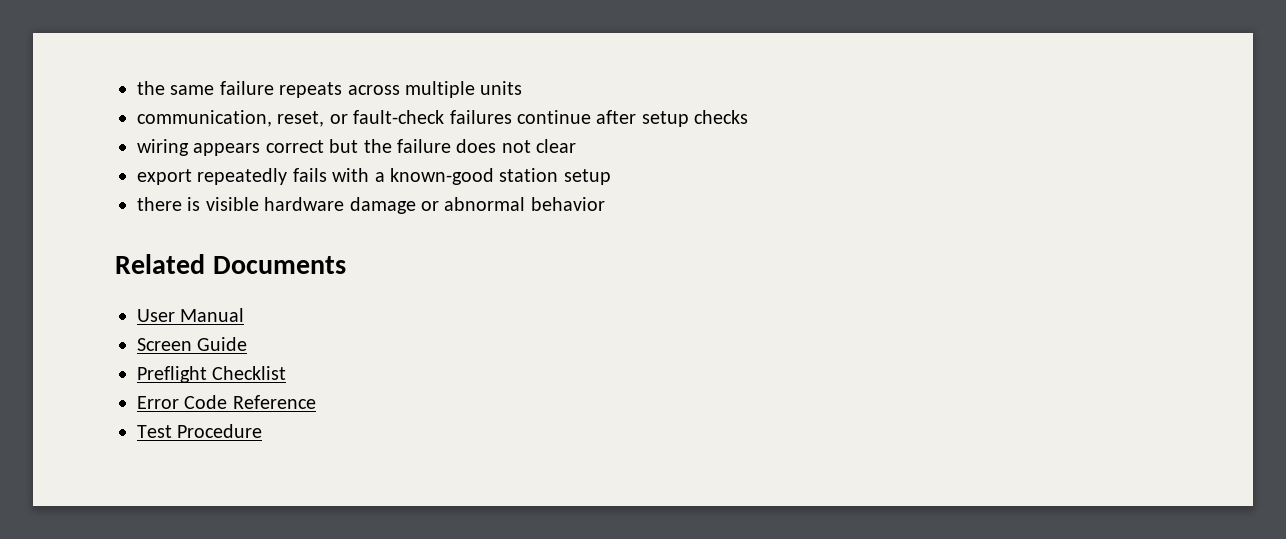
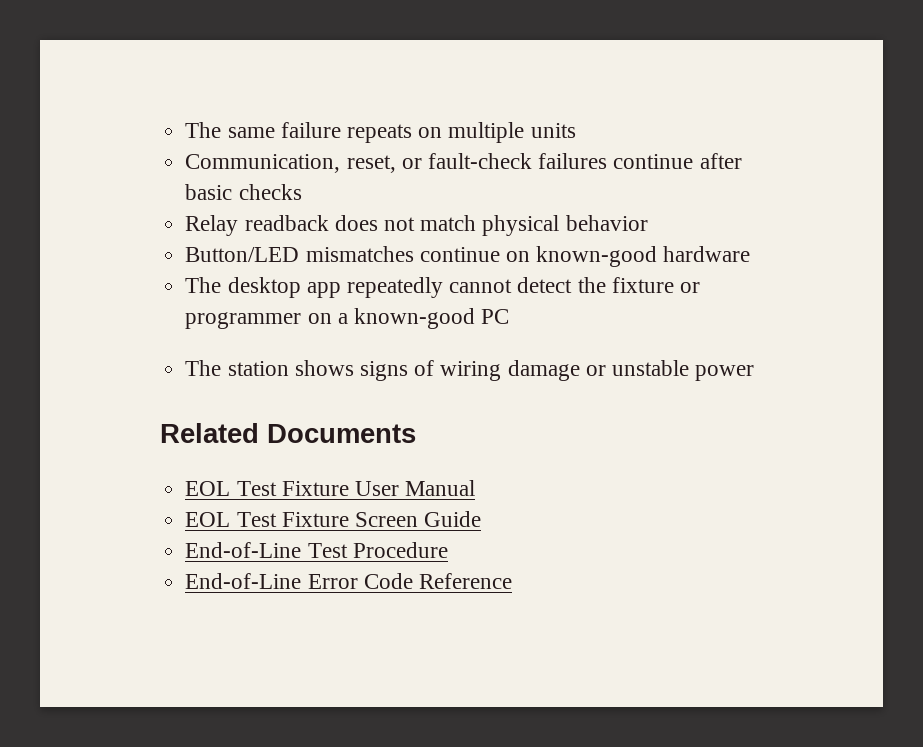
[137,81,165,95] the -> [185,122,222,138] The
[347,85,400,95] across -> [418,127,443,138] on
[137,110,272,127] communication, -> [185,154,341,173] Communication,
[641,111,689,127] setup -> [185,184,233,200] basic
[137,139,577,156] [137,168,611,185] [137,197,605,214] wiring appears correct but the failure does not clear // export repeatedly fails with a known-good station setup // there is visible hardware damage or abnormal behavior -> [185,215,648,236] [185,246,751,267] [185,277,700,298] [185,308,510,329] [185,360,755,381] Relay readback does not match physical behavior // Button/LED mismatches continue on known-good hardware // The desktop app repeatedly cannot detect the fixture or programmer on a known-good PC // The station shows signs of wiring damage or unstable power
(346, 265) none -> [185,481,349,496] EOL Test Fixture
(245, 315) none -> [185,512,349,527] EOL Test Fixture
[137,366,287,383] Preflight Checklist // -> [185,542,448,558] [185,573,302,589] End-of-Line Test Procedure // End-of-Line
[137,424,263,438] // Test Procedure -> (512, 581) none

